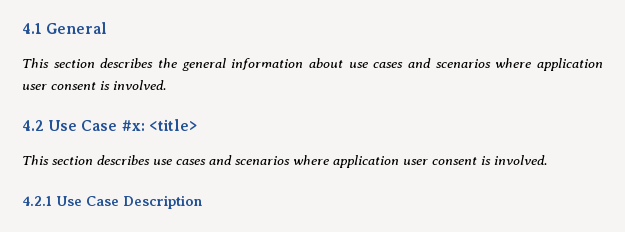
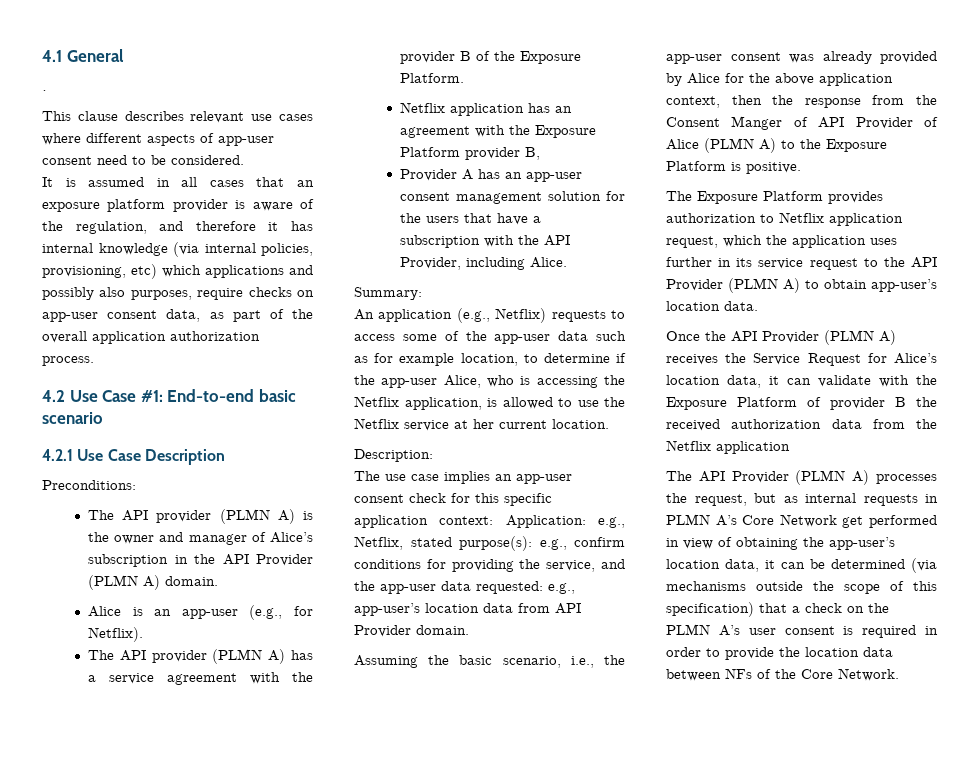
[22,58,604,71] [22,80,166,90] [22,119,197,131] [22,155,547,168] [22,195,202,209] // This section describes the general information about use cases and scenarios where application user consent is involved. // 4.2 Use Case #x: <title> // This section describes use cases and scenarios where application user consent is involved. // 4.2.1 Use Case Description -> [42,90,47,91] [42,111,313,123] [42,133,274,146] [42,155,244,165] [42,177,314,187] [42,199,314,212] [42,221,313,234] [42,242,313,257] [42,264,313,279] [42,287,314,300] [42,309,313,322] [42,331,260,344] [42,356,94,366] [42,389,296,402] [42,412,103,424] [42,449,225,465] [42,480,136,490] [88,509,313,524] [88,532,313,545] [88,554,313,567] [88,575,219,590] [88,605,313,620] [88,627,144,642] [88,649,313,664] [88,672,313,685] [400,51,582,64] [400,73,465,83] [400,102,573,116] [400,125,597,138] [400,147,541,160] [400,169,583,182] [400,191,625,204] [400,213,542,225] [400,235,571,248] [400,257,568,270] [354,287,422,300] [354,308,625,323] [354,331,626,344] [354,353,626,366] [354,375,625,388] [354,396,625,410] [354,418,609,431] [354,449,433,462] [354,471,572,484] [354,493,552,506] [354,515,625,528] [354,536,625,551] [354,559,625,572] [354,581,575,594] [354,603,581,616] [354,625,469,637] [354,655,625,668] [666,51,937,64] [666,73,893,86] [666,95,937,108] [666,116,938,130] [666,138,887,153] [666,161,801,174] [666,191,883,204] [666,212,903,226] [666,235,897,248] [666,257,937,270] [666,278,937,293] [666,301,758,311] [666,330,896,345] [666,353,937,366] [666,375,937,388] [666,397,937,410] [666,419,937,431] [666,440,790,454] [666,470,937,485] [666,493,938,506] [666,514,937,528] [666,537,895,550] [666,558,937,573] [666,581,937,594] [666,602,889,617] [666,624,938,638] [666,647,893,660] [666,668,899,681] // . // This clause describes relevant use cases where different aspects of app-user consent need to be considered. // It is assumed in all cases that an exposure platform provider is aware of the regulation, and therefore it has internal knowledge (via internal policies, provisioning, etc) which applications and possibly also purposes, require checks on app-user consent data, as part of the overall application authorization process. // 4.2 Use Case #1: End-to-end basic scenario // 4.2.1 Use Case Description // Preconditions: // The API provider (PLMN A) is the owner and manager of Alice’s subscription in the API Provider (PLMN A) domain. // Alice is an app-user (e.g., for Netflix). // The API provider (PLMN A) has a service agreement with the provider B of the Exposure Platform. // Netflix application has an agreement with the Exposure Platform provider B, // Provider A has an app-user consent management solution for the users that have a subscription with the API Provider, including Alice. // Summary: // An application (e.g., Netflix) requests to access some of the app-user data such as for example location, to determine if the app-user Alice, who is accessing the Netflix application, is allowed to use the Netflix service at her current location. // Description: // The use case implies an app-user consent check for this specific application context: Application: e.g., Netflix, stated purpose(s): e.g., confirm conditions for providing the service, and the app-user data requested: e.g., app-user’s location data from API Provider domain. // Assuming the basic scenario, i.e., the app-user consent was already provided by Alice for the above application context, then the response from the Consent Manger of API Provider of Alice (PLMN A) to the Exposure Platform is positive. // The Exposure Platform provides authorization to Netflix application request, which the application uses further in its service request to the API Provider (PLMN A) to obtain app-user’s location data. // Once the API Provider (PLMN A) receives the Service Request for Alice’s location data, it can validate with the Exposure Platform of provider B the received authorization data from the Netflix application // The API Provider (PLMN A) processes the request, but as internal requests in PLMN A’s Core Network get performed in view of obtaining the app-user’s location data, it can be determined (via mechanisms outside the scope of this specification) that a check on the PLMN A’s user consent is required in order to provide the location data between NFs of the Core Network.

